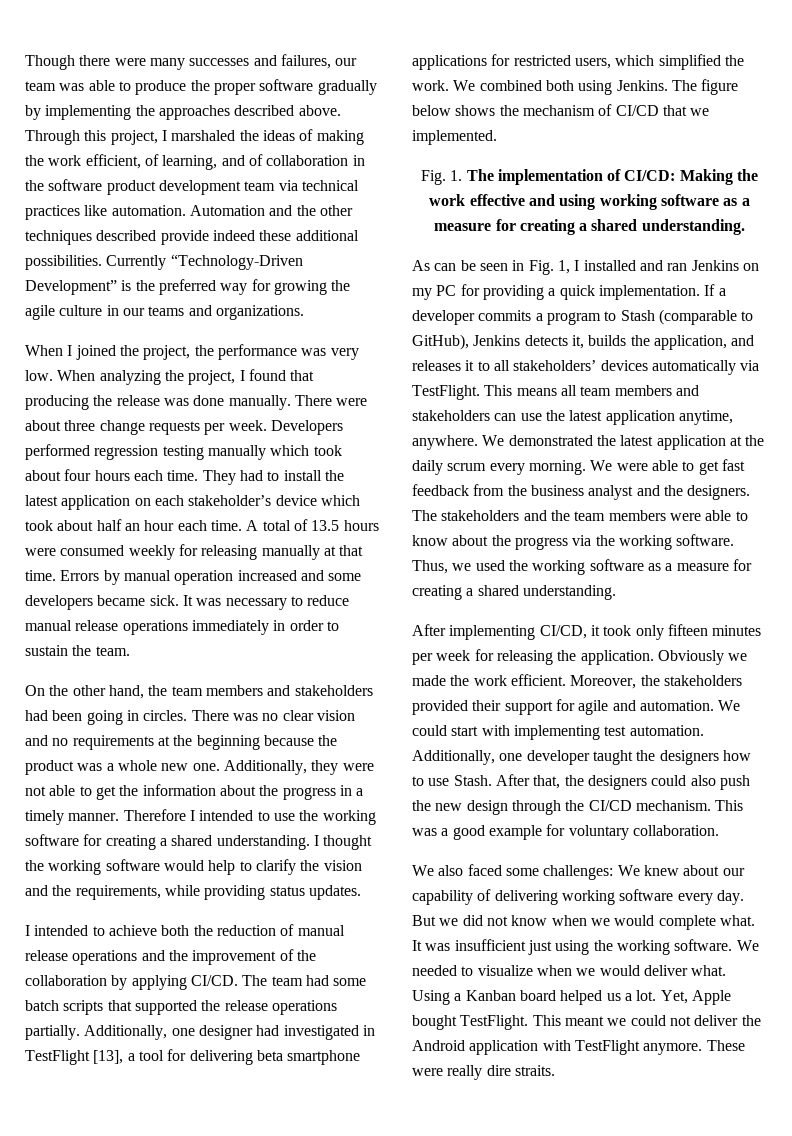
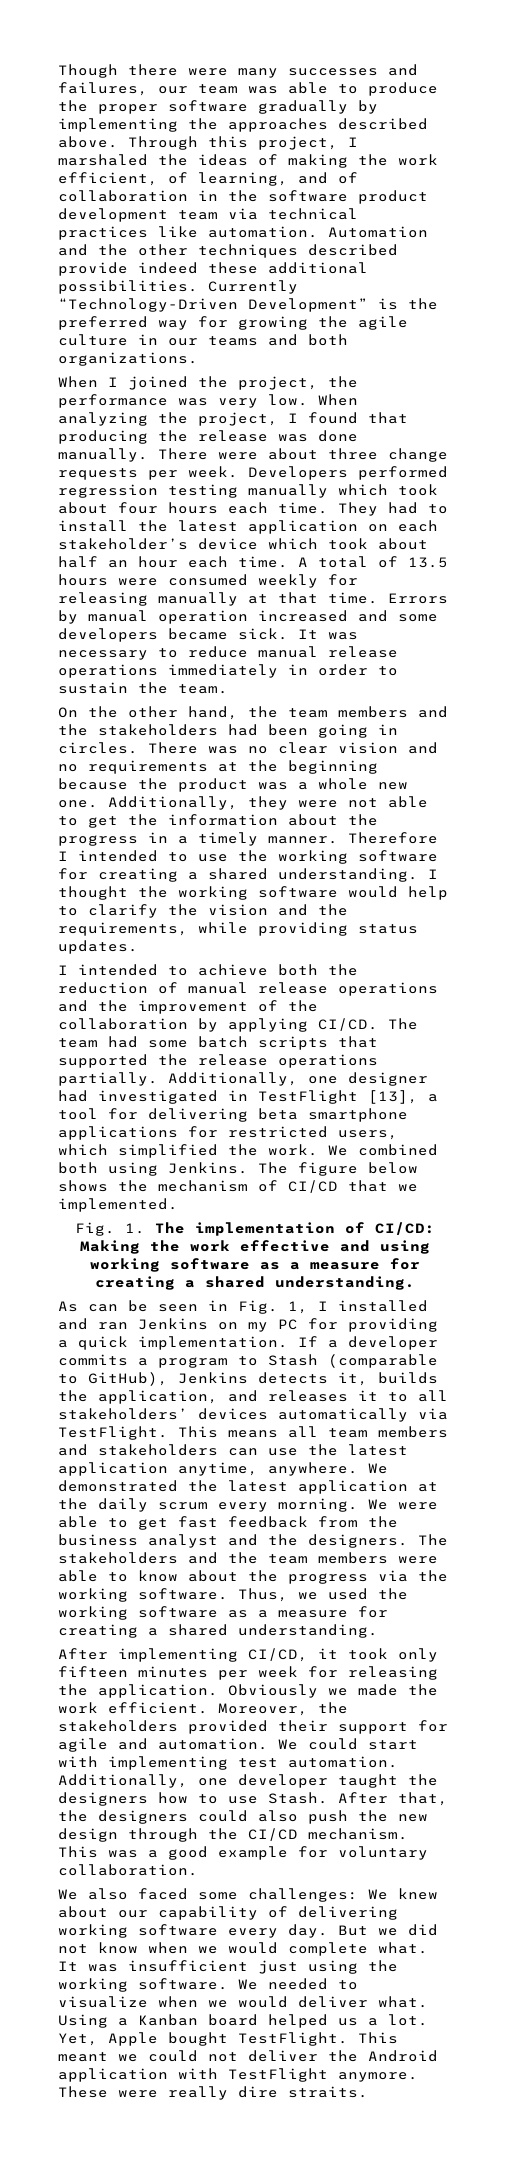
(212, 310) none -> [308,334,348,346] both
(291, 690) none -> [58,724,88,736] the

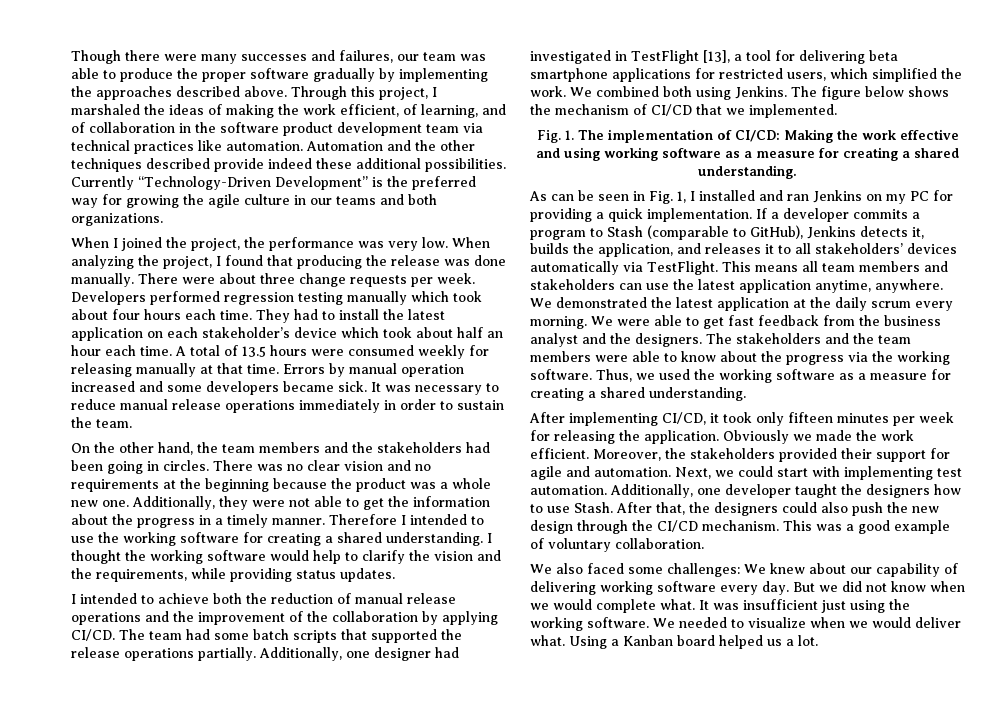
[278,1739,298,1750] We -> [675,467,734,479] Next, we
[298,1846,328,1858] for -> [530,538,544,549] of
[58,2032,398,2046] [58,2050,438,2062] [58,2068,418,2082] [58,2086,368,2100] Yet, Apple bought TestFlight. This meant we could not deliver the Android application with TestFlight anymore. These were really dire straits. -> (818, 640) none

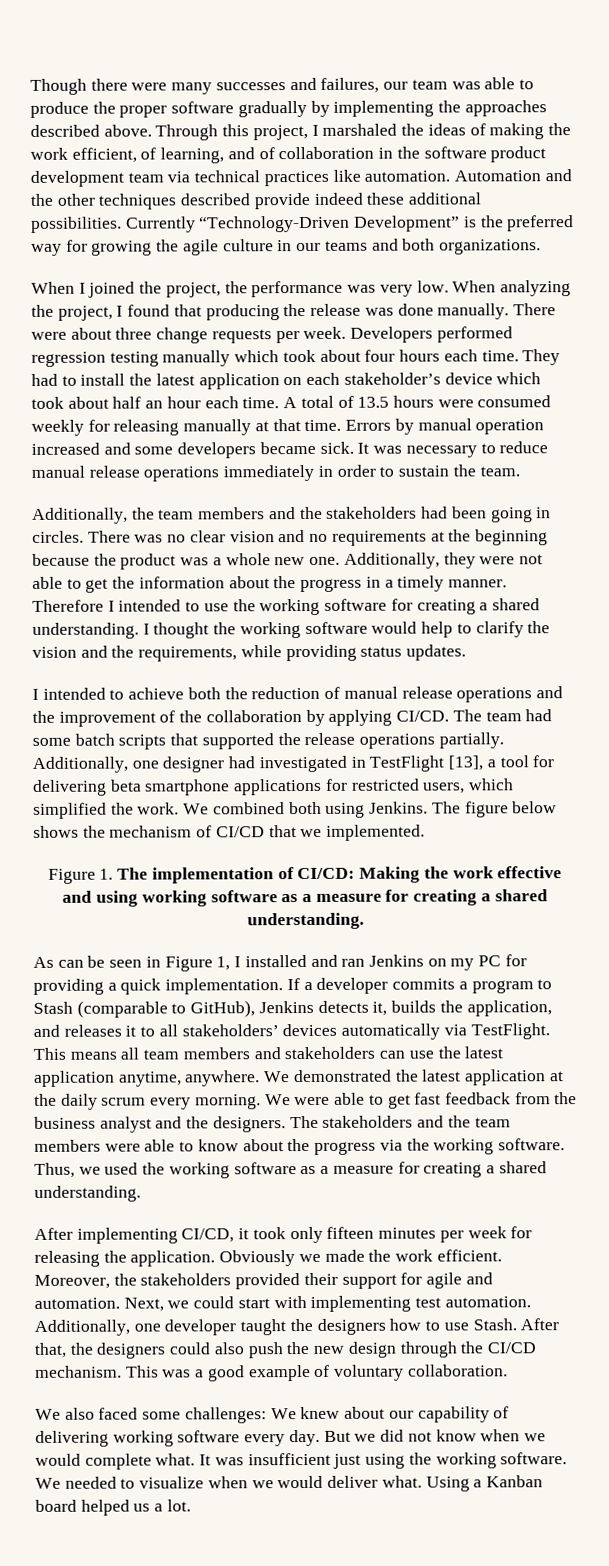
[71,442,193,455] On the other hand, -> [32,507,128,524] Additionally,
[536,130,561,143] Fig. -> [47,868,96,884] Figure
[649,191,673,204] Fig. -> [164,956,213,972] Figure

